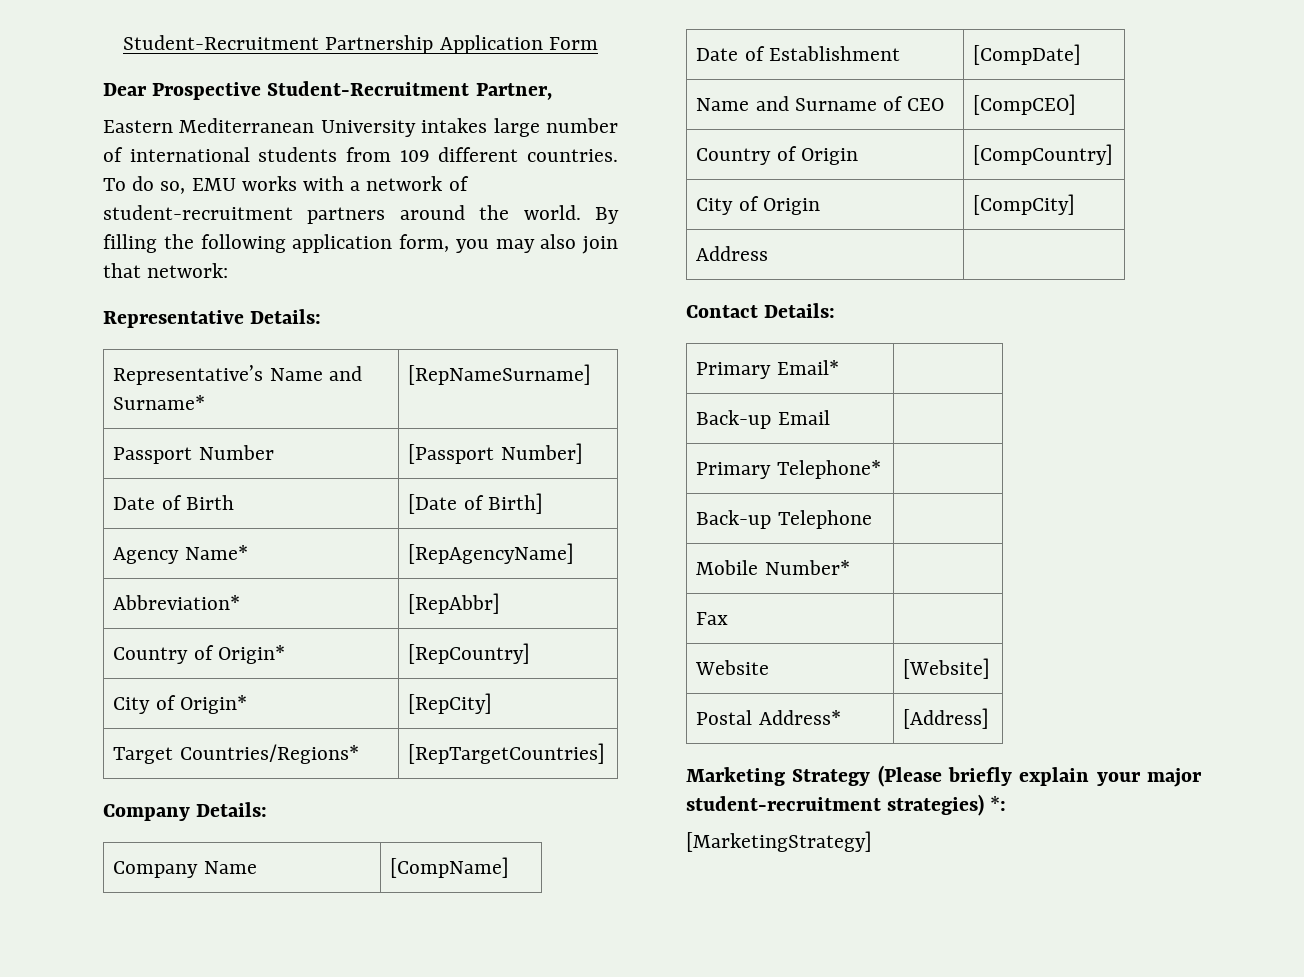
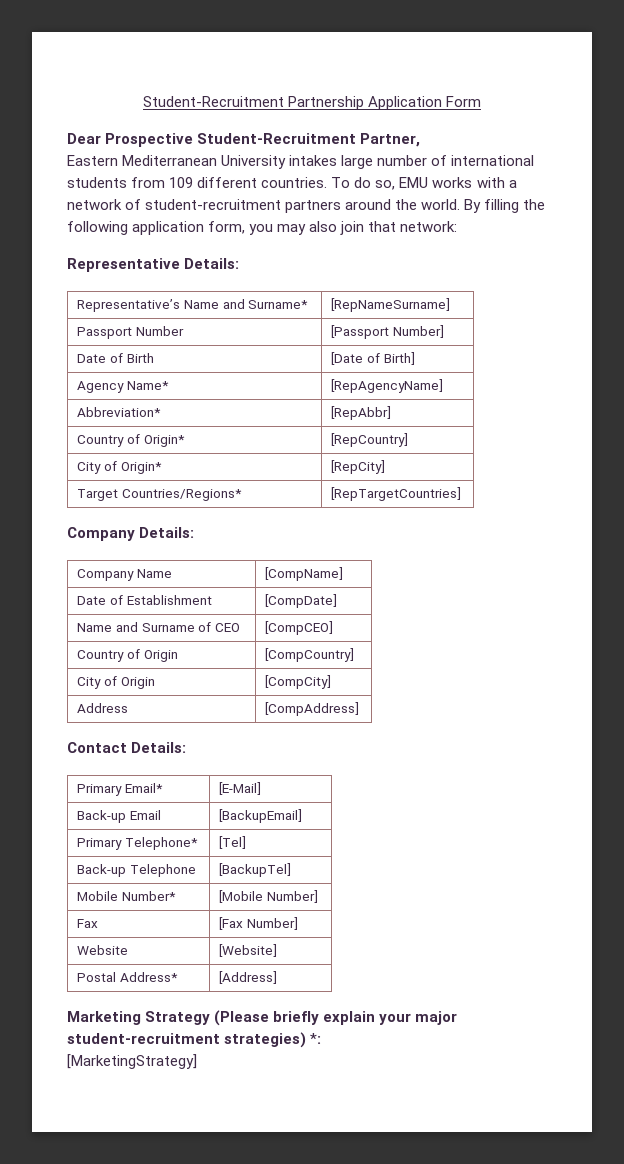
(769, 253) none -> [265,702,360,716] [CompAddress]
(839, 367) none -> [219,782,262,795] [E-Mail]
(830, 417) none -> [219,809,303,823] [BackupEmail]
(881, 469) none -> [219,836,247,849] [Tel]
(872, 519) none -> [219,863,292,877] [BackupTel]
(850, 567) none -> [219,890,319,903] [Mobile Number]
(729, 618) none -> [219,917,299,930] [Fax Number]

